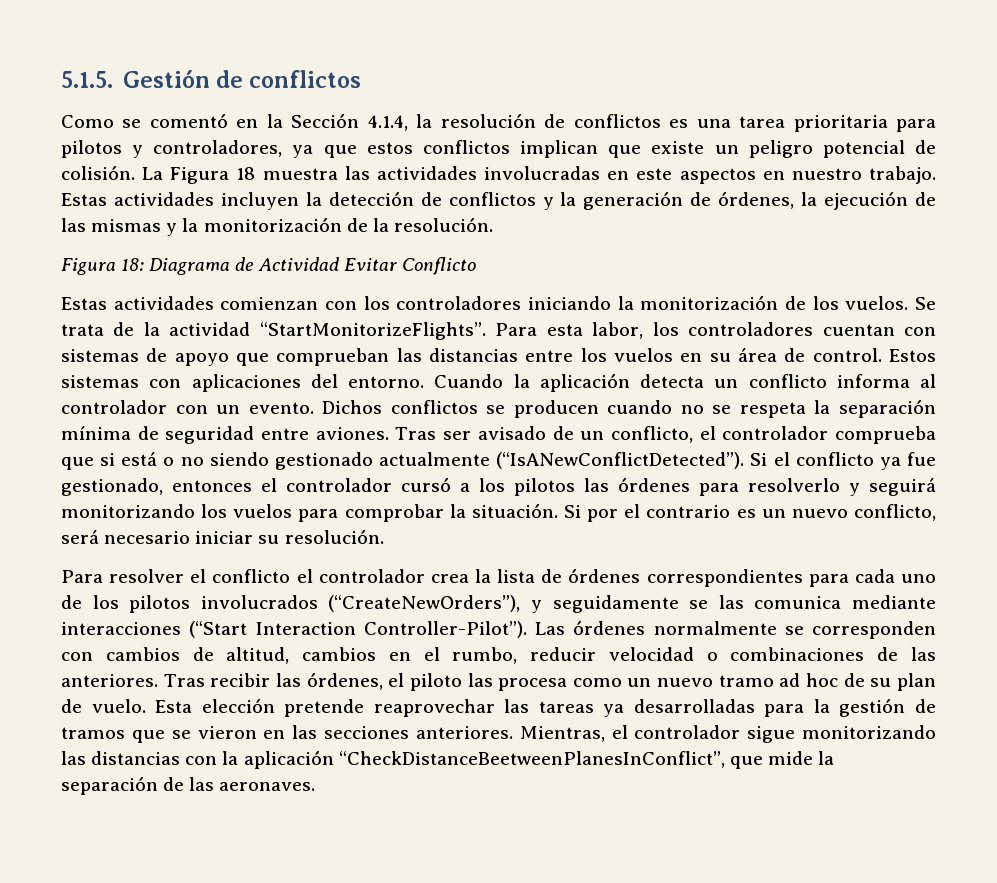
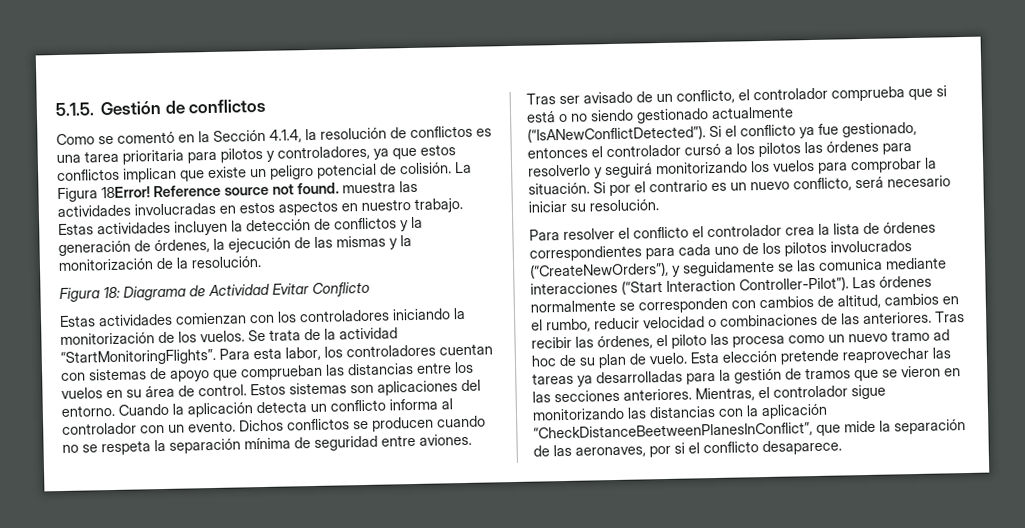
[236,167,256,180] 18 -> [101,182,339,199] 18Error! Reference source not found.
[636,168,673,180] este -> [239,201,275,214] estos
[259,322,486,340] “StartMonitorizeFlights”. -> [60,348,216,367] “StartMonitoringFlights”.
[149,379,182,388] con -> [350,384,374,394] son
[219,782,316,791] aeronaves. -> [575,439,842,458] aeronaves, por si el conflicto desaparece.

